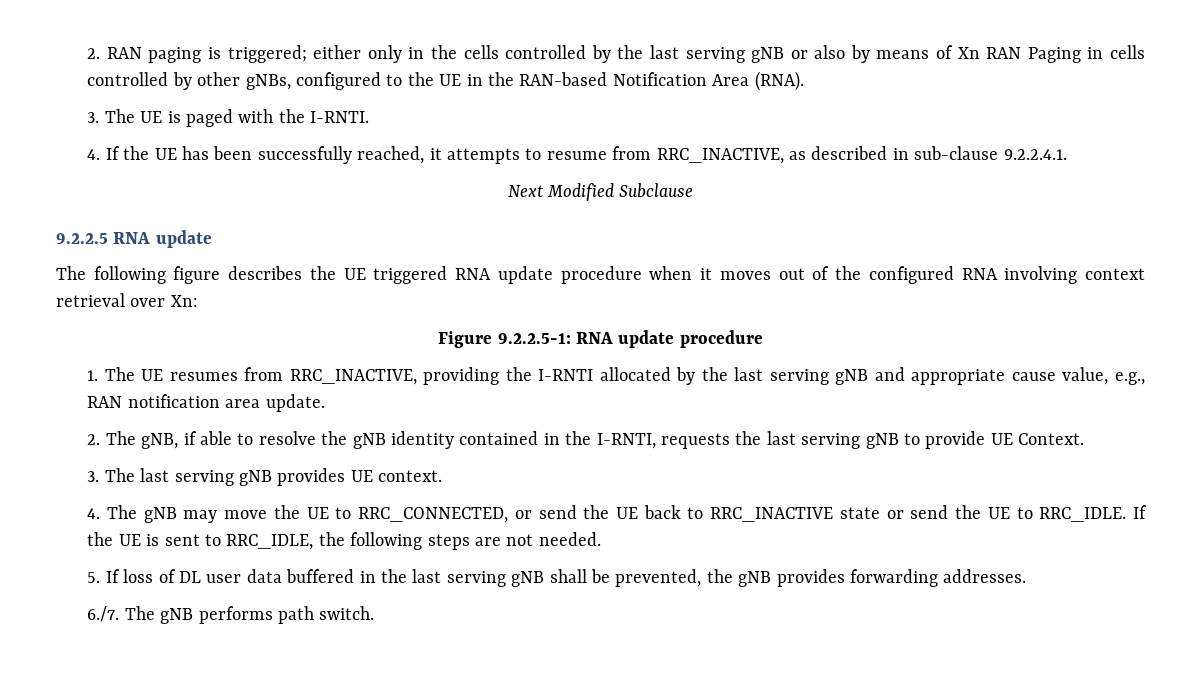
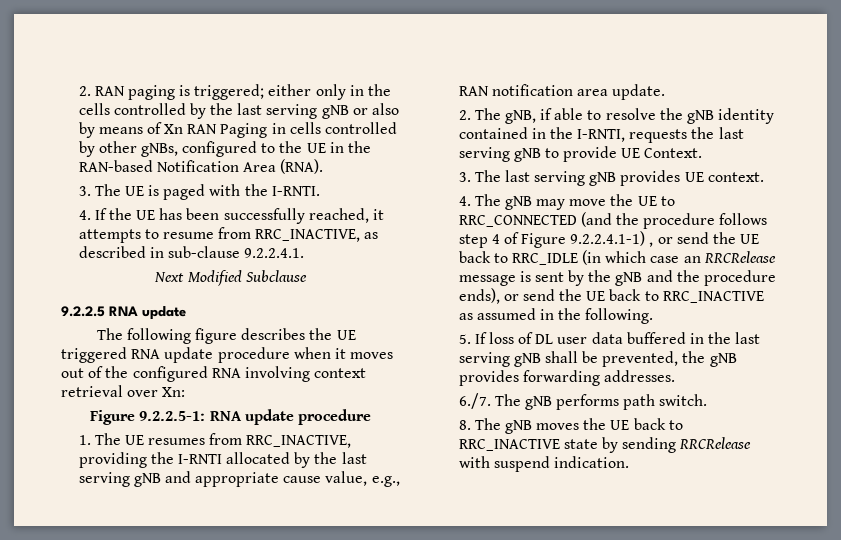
[358,507,509,523] RRC_CONNECTED, -> [458,212,768,229] [458,231,760,248] [458,250,776,265] [458,270,777,286] [458,288,500,304] RRC_CONNECTED (and the procedure follows step 4 of Figure 9.2.2.4.1-1) , or send the UE back to RRC_IDLE (in which case an RRCRelease message is sent by the gNB and the procedure ends),
[839,505,1147,522] [87,532,601,550] state or send the UE to RRC_IDLE. If the UE is sent to RRC_IDLE, the following steps are not needed. -> [458,308,654,324] as assumed in the following.
(375, 613) none -> [458,418,683,434] [458,437,752,453] [458,456,629,472] // 8. The gNB moves the UE back to RRC_INACTIVE state by sending RRCRelease with suspend indication.

